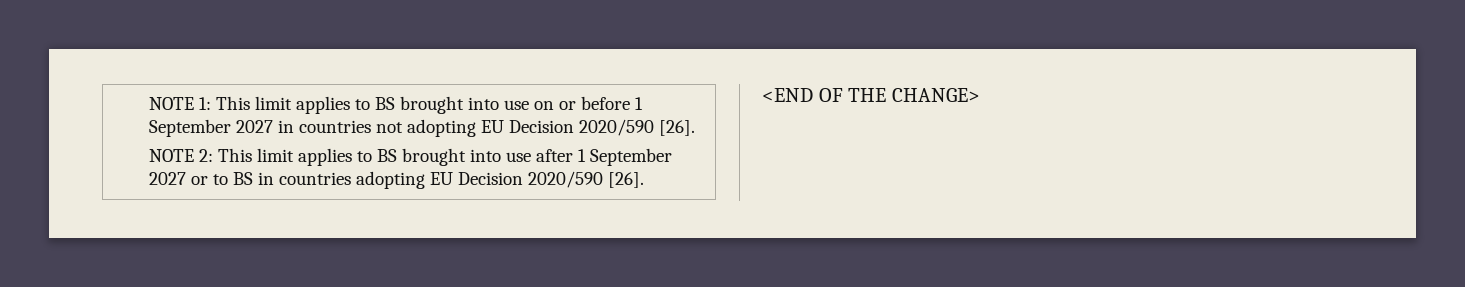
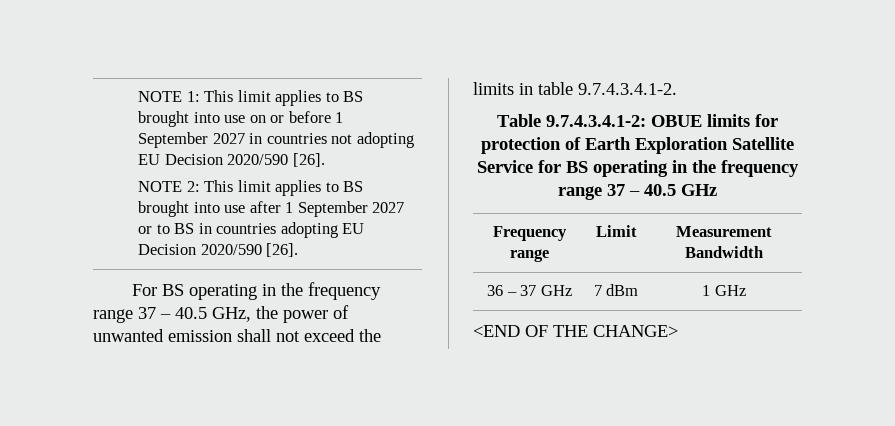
(644, 180) none -> [131,282,381,300] [93,305,349,323] [93,329,381,342] [473,82,677,95] [497,114,778,127] [481,137,794,154] [477,160,799,177] [558,184,717,200] [493,226,567,241] [510,249,549,262] [595,225,637,237] [676,226,772,237] [685,246,763,258] [487,285,572,296] [593,284,639,296] [702,285,746,296] // For BS operating in the frequency range 37 – 40.5 GHz, the power of unwanted emission shall not exceed the limits in table 9.7.4.3.4.1-2. // Table 9.7.4.3.4.1-2: OBUE limits for protection of Earth Exploration Satellite Service for BS operating in the frequency range 37 – 40.5 GHz // Frequency range | Limit | Measurement Bandwidth // 36 – 37 GHz | 7 dBm | 1 GHz

